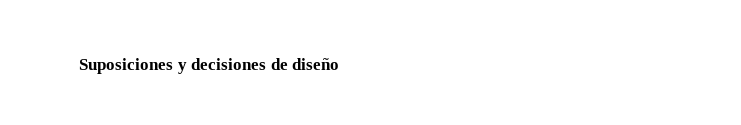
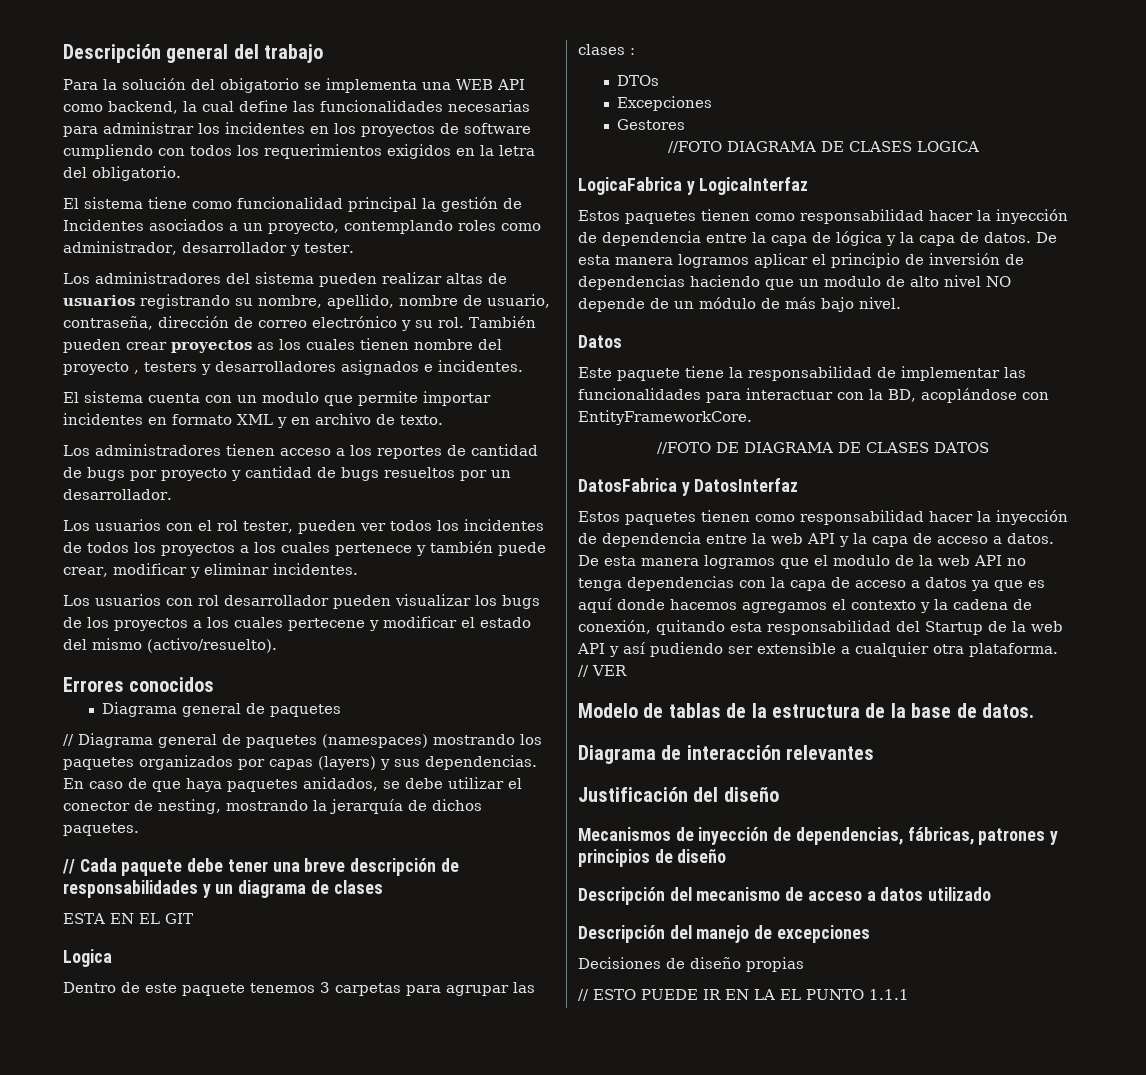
[79,58,340,74] Suposiciones y decisiones de diseño -> [63,44,324,63] [63,78,525,93] [63,100,530,114] [63,122,531,137] [63,144,535,159] [63,166,181,181] [63,197,522,212] [63,219,541,234] [63,241,354,256] [63,272,507,287] [63,294,550,309] [63,316,536,331] [63,338,502,353] [63,360,523,375] [63,391,491,406] [63,413,443,428] [63,444,538,459] [63,466,511,481] [63,489,172,500] [63,519,544,534] [63,541,546,556] [63,563,358,578] [63,594,540,609] [63,616,531,631] [63,638,277,653] [63,677,215,692] [102,702,342,717] [63,733,542,748] [63,755,537,770] [63,777,522,792] [63,799,482,814] [63,823,139,836] [62,858,459,876] [63,880,383,898] [63,913,193,924] [63,949,112,967] [63,982,535,996] [578,44,635,55] [617,75,660,86] [617,96,713,111] [617,119,686,130] [667,141,979,153] [578,177,809,195] [578,209,1068,224] [578,231,1057,246] [578,253,1024,268] [578,275,1011,290] [578,297,901,312] [578,335,622,348] [578,366,1026,381] [578,388,1049,403] [578,410,752,425] [657,442,989,454] [578,478,799,496] [578,510,1068,525] [578,532,1054,547] [578,555,1026,569] [578,576,1045,591] [578,598,1032,613] [578,620,1063,635] [577,642,1058,657] [578,665,627,677] [578,703,1034,718] [578,745,875,764] [578,787,779,802] [578,827,1059,845] [578,849,727,867] [578,887,992,905] [578,925,870,943] [578,957,804,972] [578,989,909,1001] Descripción general del trabajo // Para la solución del obigatorio se implementa una WEB API como backend, la cual define las funcionalidades necesarias para administrar los incidentes en los proyectos de software cumpliendo con todos los requerimientos exigidos en la letra del obligatorio. // El sistema tiene como funcionalidad principal la gestión de Incidentes asociados a un proyecto, contemplando roles como administrador, desarrollador y tester. // Los administradores del sistema pueden realizar altas de usuarios registrando su nombre, apellido, nombre de usuario, contraseña, dirección de correo electrónico y su rol. También pueden crear proyectos as los cuales tienen nombre del proyecto , testers y desarrolladores asignados e incidentes. // El sistema cuenta con un modulo que permite importar incidentes en formato XML y en archivo de texto. // Los administradores tienen acceso a los reportes de cantidad de bugs por proyecto y cantidad de bugs resueltos por un desarrollador. // Los usuarios con el rol tester, pueden ver todos los incidentes de todos los proyectos a los cuales pertenece y también puede crear, modificar y eliminar incidentes. // Los usuarios con rol desarrollador pueden visualizar los bugs de los proyectos a los cuales pertecene y modificar el estado del mismo (activo/resuelto). // Errores conocidos // Diagrama general de paquetes // // Diagrama general de paquetes (namespaces) mostrando los paquetes organizados por capas (layers) y sus dependencias. En caso de que haya paquetes anidados, se debe utilizar el conector de nesting, mostrando la jerarquía de dichos paquetes. // // Cada paquete debe tener una breve descripción de responsabilidades y un diagrama de clases // ESTA EN EL GIT // Logica // Dentro de este paquete tenemos 3 carpetas para agrupar las clases : // DTOs // Excepciones // Gestores // //FOTO DIAGRAMA DE CLASES LOGICA // LogicaFabrica y LogicaInterfaz // Estos paquetes tienen como responsabilidad hacer la inyección de dependencia entre la capa de lógica y la capa de datos. De esta manera logramos aplicar el principio de inversión de dependencias haciendo que un modulo de alto nivel NO depende de un módulo de más bajo nivel. // Datos // Este paquete tiene la responsabilidad de implementar las funcionalidades para interactuar con la BD, acoplándose con EntityFrameworkCore. // //FOTO DE DIAGRAMA DE CLASES DATOS // DatosFabrica y DatosInterfaz // Estos paquetes tienen como responsabilidad hacer la inyección de dependencia entre la web API y la capa de acceso a datos. De esta manera logramos que el modulo de la web API no tenga dependencias con la capa de acceso a datos ya que es aquí donde hacemos agregamos el contexto y la cadena de conexión, quitando esta responsabilidad del Startup de la web API y así pudiendo ser extensible a cualquier otra plataforma. // VER // Modelo de tablas de la estructura de la base de datos. // Diagrama de interacción relevantes // Justificación del diseño // Mecanismos de inyección de dependencias, fábricas, patrones y principios de diseño // Descripción del mecanismo de acceso a datos utilizado // Descripción del manejo de excepciones // Decisiones de diseño propias // // ESTO PUEDE IR EN LA EL PUNTO 1.1.1

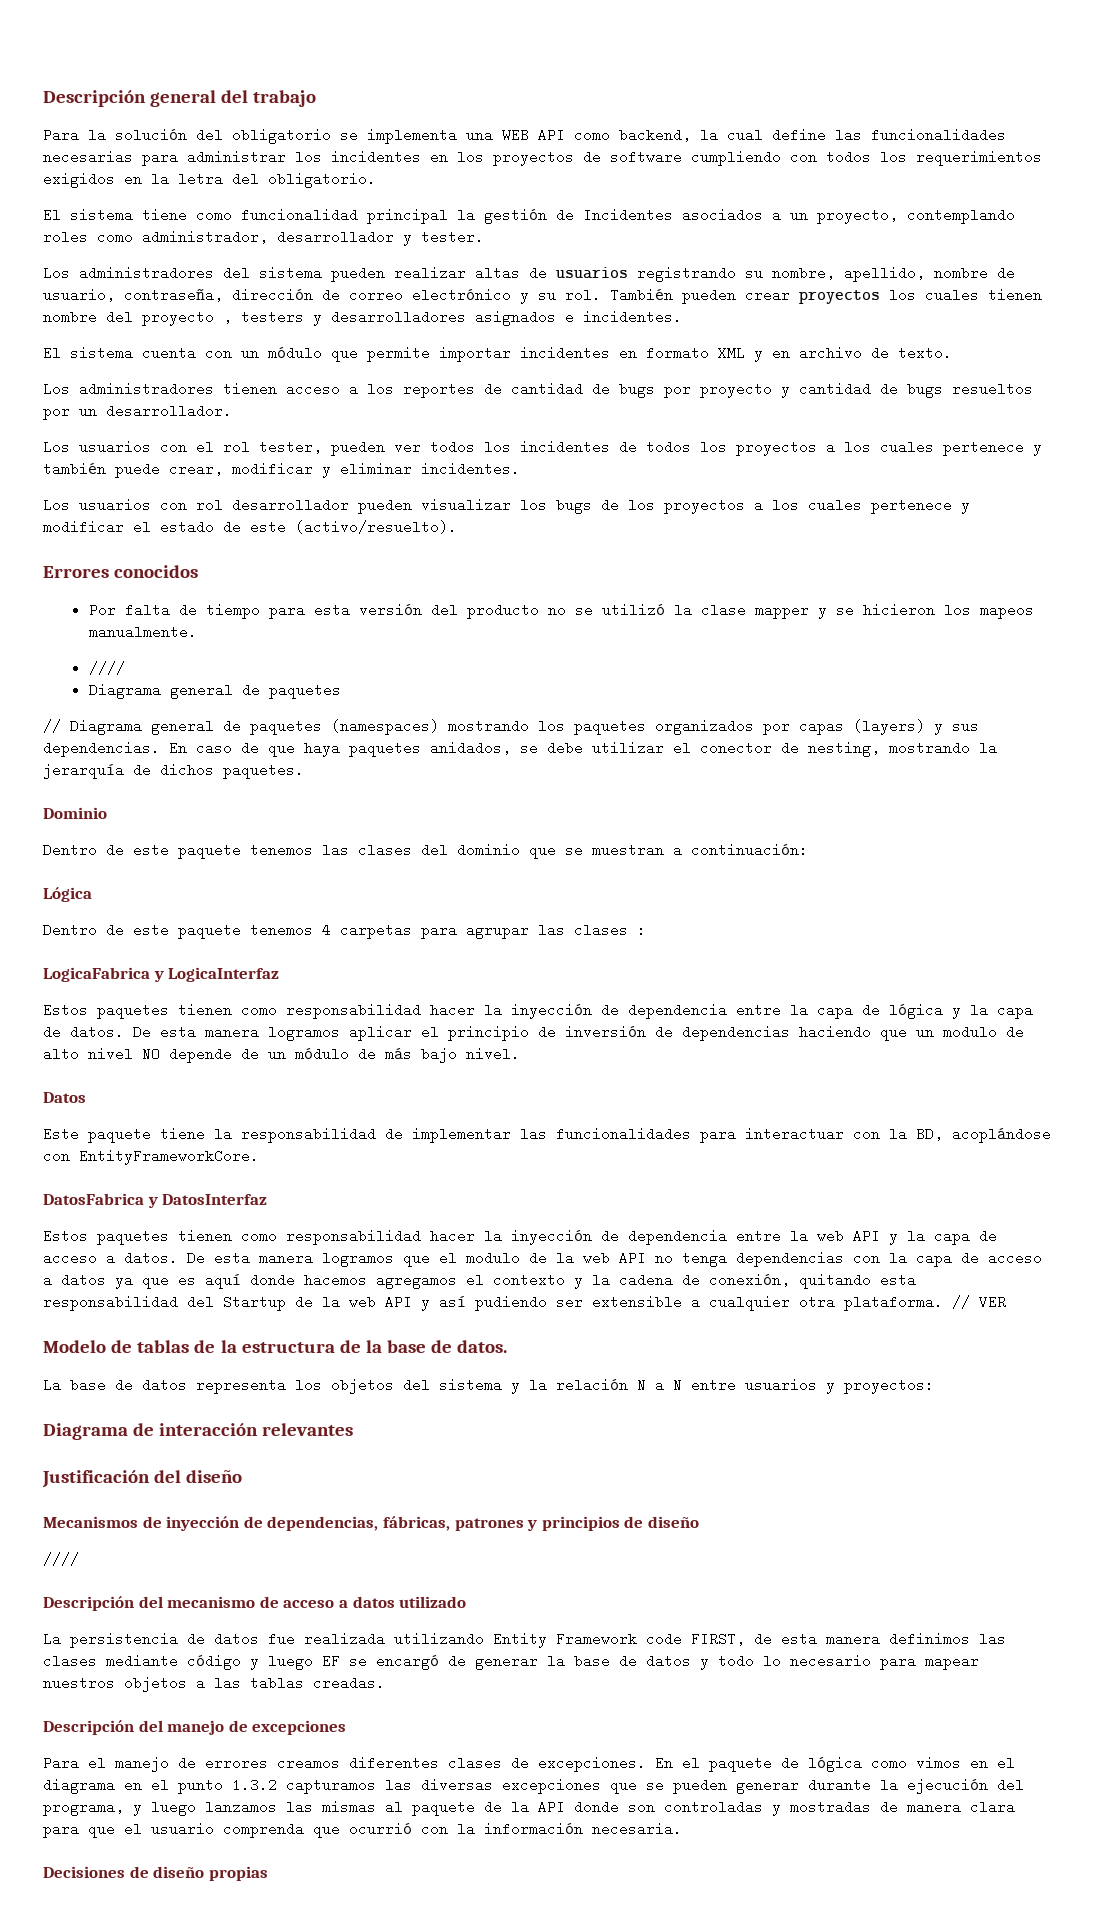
[220,78,299,93] obigatorio -> [232,128,331,144] obligatorio
[257,342,274,350] as -> (880, 297) none
[262,392,319,403] modulo -> [268,346,322,360] módulo
[288,618,365,631] pertecene -> [871,498,952,514] pertenece
[63,638,142,650] del mismo -> [223,520,286,534] de este
(215, 684) none -> [88,603,1034,619] [88,625,197,639] [88,661,125,675] // Por falta de tiempo para esta versión del producto no se utilizó la clase mapper y se hicieron los mapeos manualmente. // ////
[62,858,459,876] [63,880,383,898] [63,913,193,924] [63,949,112,967] [63,982,330,996] // Cada paquete debe tener una breve descripción de responsabilidades y un diagrama de clases // ESTA EN EL GIT // Logica // Dentro de este paquete tenemos 3 -> [43,807,107,819] [43,843,808,859] [43,887,92,902] [43,923,331,939] Dominio // Dentro de este paquete tenemos las clases del dominio que se muestran a continuación: // Lógica // Dentro de este paquete tenemos 4
[617,75,660,86] [617,96,713,111] [617,119,686,130] [667,141,979,153] // DTOs // Excepciones // Gestores // //FOTO DIAGRAMA DE CLASES LOGICA -> (646, 930) none
[657,442,989,454] // //FOTO DE DIAGRAMA DE CLASES DATOS -> (259, 1157) none
(1034, 710) none -> [43,1378,934,1394] // La base de datos representa los objetos del sistema y la relación N a N entre usuarios y proyectos:
(727, 856) none -> [43,1552,79,1566] // ////
(992, 894) none -> [43,1632,1006,1648] [43,1654,979,1670] [43,1676,385,1692] // La persistencia de datos fue realizada utilizando Entity Framework code FIRST, de esta manera definimos las clases mediante código y luego EF se encargó de generar la base de datos y todo lo necesario para mapear nuestros objetos a las tablas creadas.
[578,957,804,972] [578,989,909,1001] Decisiones de diseño propias // // ESTO PUEDE IR EN LA EL PUNTO 1.1.1 -> [43,1756,1015,1772] [43,1778,1024,1794] [43,1800,1015,1816] [43,1822,682,1838] [43,1866,268,1881] Para el manejo de errores creamos diferentes clases de excepciones. En el paquete de lógica como vimos en el diagrama en el punto 1.3.2 capturamos las diversas excepciones que se pueden generar durante la ejecución del programa, y luego lanzamos las mismas al paquete de la API donde son controladas y mostradas de manera clara para que el usuario comprenda que ocurrió con la información necesaria. // Decisiones de diseño propias

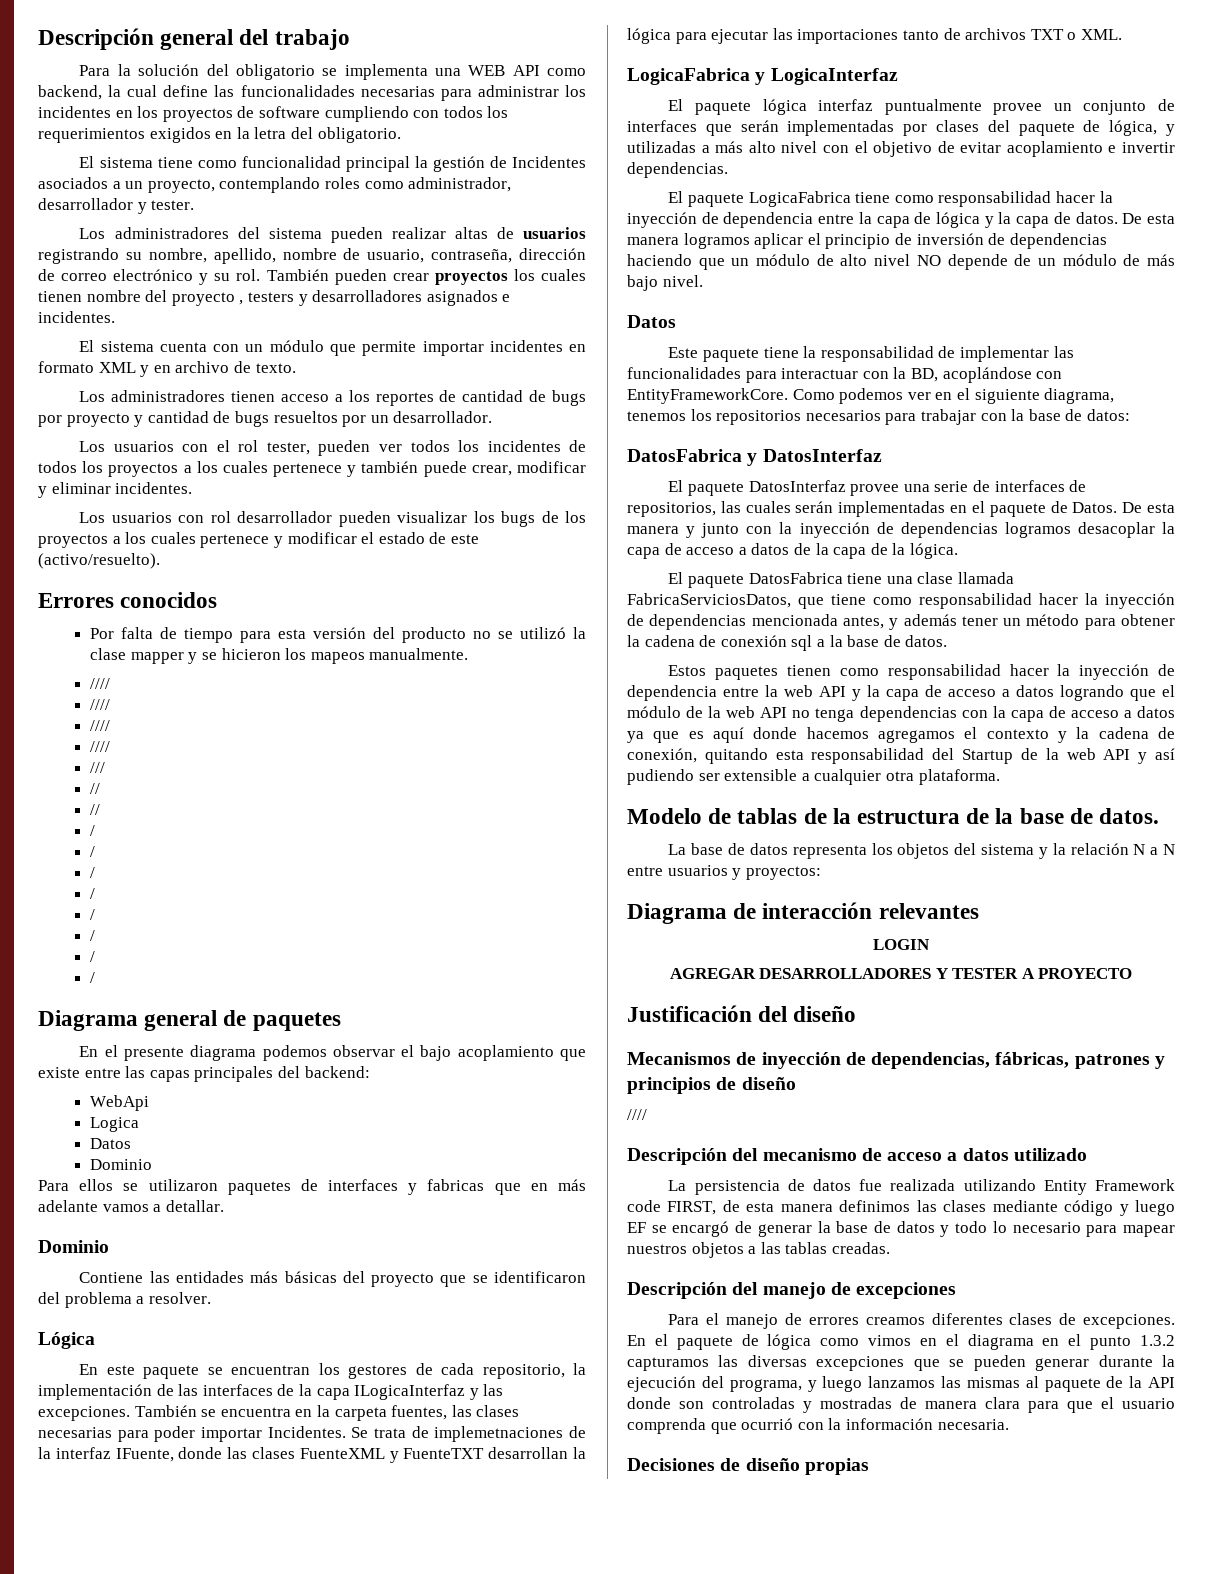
[88,683,341,699] [43,719,979,735] [43,741,997,757] [43,763,304,779] [43,807,107,819] [43,843,808,859] [43,887,92,902] [43,923,646,939] [43,967,280,982] [43,1003,232,1019] Diagrama general de paquetes // // Diagrama general de paquetes (namespaces) mostrando los paquetes organizados por capas (layers) y sus dependencias. En caso de que haya paquetes anidados, se debe utilizar el conector de nesting, mostrando la jerarquía de dichos paquetes. // Dominio // Dentro de este paquete tenemos las clases del dominio que se muestran a continuación: // Lógica // Dentro de este paquete tenemos 4 carpetas para agrupar las clases : // LogicaFabrica y LogicaInterfaz // Estos paquetes tienen -> [90,699,111,710] [90,720,111,731] [90,741,111,752] [90,762,106,773] [90,783,101,794] [90,804,101,815] [90,825,96,836] [90,846,96,857] [90,867,96,878] [90,888,96,899] [90,909,96,920] [90,930,96,941] [90,951,96,962] [90,972,96,983] [38,1010,341,1031] [79,1045,586,1061] [38,1066,370,1082] [90,1095,150,1111] [90,1117,140,1132] [90,1138,132,1149] [90,1159,153,1170] [38,1179,586,1195] [38,1200,224,1212] [38,1240,109,1253] [79,1271,586,1287] [38,1292,211,1308] [38,1332,95,1349] [79,1363,586,1379] [38,1384,504,1400] [38,1405,520,1421] [38,1426,586,1442] [38,1447,586,1463] [627,28,1122,44] [627,68,898,85] [668,99,1175,115] [627,120,1175,136] [627,141,1175,157] [627,162,728,178] [668,191,891,207] //// // //// // //// // /// // // // // // / // / // / // / // / // / // / // / // Diagrama general de paquetes // En el presente diagrama podemos observar el bajo acoplamiento que existe entre las capas principales del backend: // WebApi // Logica // Datos // Dominio // Para ellos se utilizaron paquetes de interfaces y fabricas que en más adelante vamos a detallar. // Dominio // Contiene las entidades más básicas del proyecto que se identificaron del problema a resolver. // Lógica // En este paquete se encuentran los gestores de cada repositorio, la implementación de las interfaces de la capa ILogicaInterfaz y las excepciones. También se encuentra en la carpeta fuentes, las clases necesarias para poder importar Incidentes. Se trata de implemetnaciones de la interfaz IFuente, donde las clases FuenteXML y FuenteTXT desarrollan la lógica para ejecutar las importaciones tanto de archivos TXT o XML. // LogicaFabrica y LogicaInterfaz // El paquete lógica interfaz puntualmente provee un conjunto de interfaces que serán implementadas por clases del paquete de lógica, y utilizadas a más alto nivel con el objetivo de evitar acoplamiento e invertir dependencias. // El paquete LogicaFabrica tiene
[943,1025,997,1039] modulo -> [756,254,811,266] módulo
[43,1193,268,1208] // DatosFabrica y DatosInterfaz -> [792,388,1115,404] [627,409,1130,425] [627,449,882,466] [668,480,1087,496] [627,501,1175,517] [627,522,1175,538] [627,543,958,559] [668,572,1015,588] [627,593,1175,609] [627,614,1175,630] [627,635,948,651] Como podemos ver en el siguiente diagrama, tenemos los repositorios necesarios para trabajar con la base de datos: // DatosFabrica y DatosInterfaz // El paquete DatosInterfaz provee una serie de interfaces de repositorios, las cuales serán implementadas en el paquete de Datos. De esta manera y junto con la inyección de dependencias logramos desacoplar la capa de acceso a datos de la capa de la lógica. // El paquete DatosFabrica tiene una clase llamada FabricaServiciosDatos, que tiene como responsabilidad hacer la inyección de dependencias mencionada antes, y además tener un método para obtener la cadena de conexión sql a la base de datos.
[124,1251,520,1267] datos. De esta manera logramos que el modulo -> [1016,685,1175,701] [627,706,681,718] datos logrando que el módulo
[952,1295,1006,1309] // VER -> (1000, 777) none
(354, 1429) none -> [873,939,930,950] [669,968,1133,979] // LOGIN // AGREGAR DESARROLLADORES Y TESTER A PROYECTO

